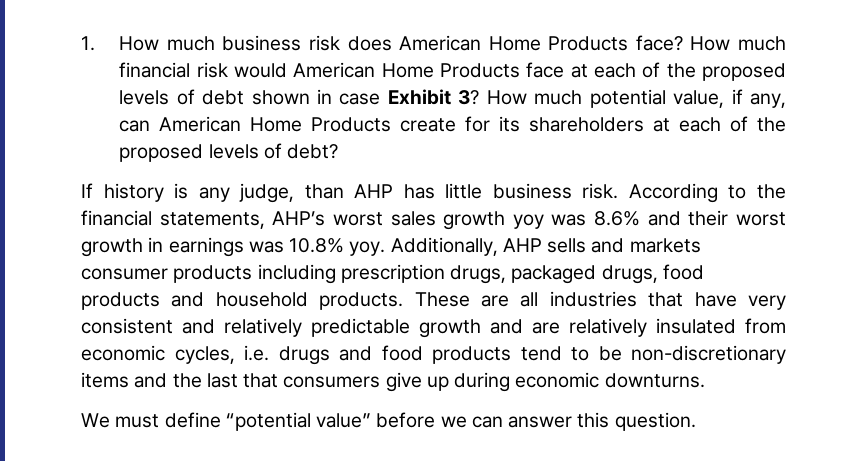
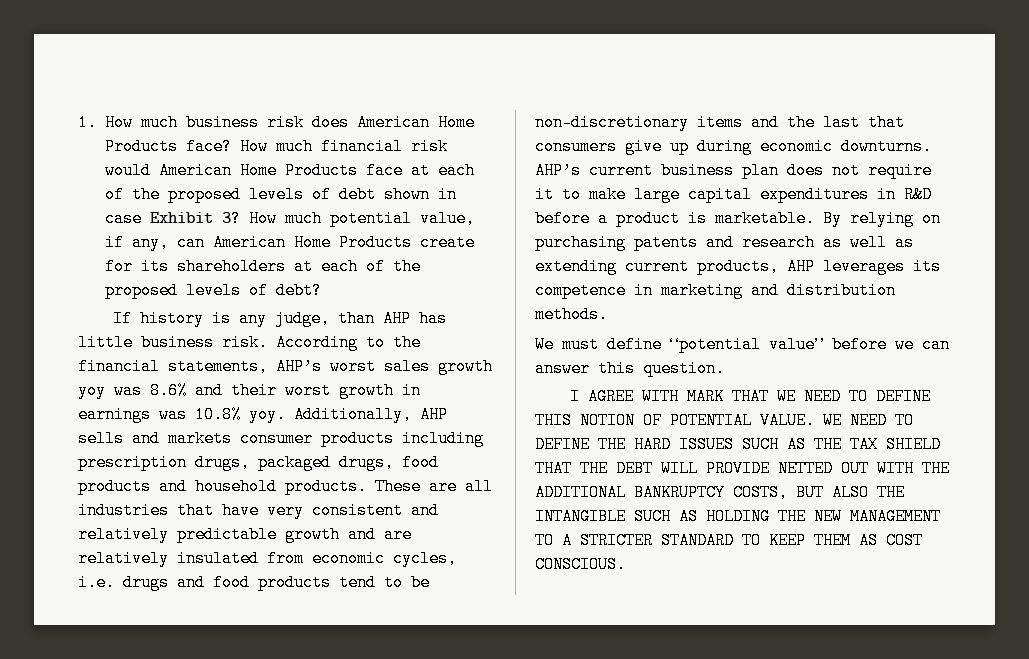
(705, 380) none -> [535,162,932,179] [535,186,932,203] [535,210,941,227] [535,234,914,251] [535,258,941,275] [535,282,896,299] [535,306,608,323] AHP’s current business plan does not require it to make large capital expenditures in R&D before a product is marketable. By relying on purchasing patents and research as well as extending current products, AHP leverages its competence in marketing and distribution methods.
(696, 421) none -> [570,388,932,405] [535,412,914,429] [535,436,941,453] [535,460,950,477] [535,484,905,501] [535,508,941,525] [535,532,923,549] [535,556,626,573] // I AGREE WITH MARK THAT WE NEED TO DEFINE THIS NOTION OF POTENTIAL VALUE. WE NEED TO DEFINE THE HARD ISSUES SUCH AS THE TAX SHIELD THAT THE DEBT WILL PROVIDE NETTED OUT WITH THE ADDITIONAL BANKRUPTCY COSTS, BUT ALSO THE INTANGIBLE SUCH AS HOLDING THE NEW MANAGEMENT TO A STRICTER STANDARD TO KEEP THEM AS COST CONSCIOUS.

